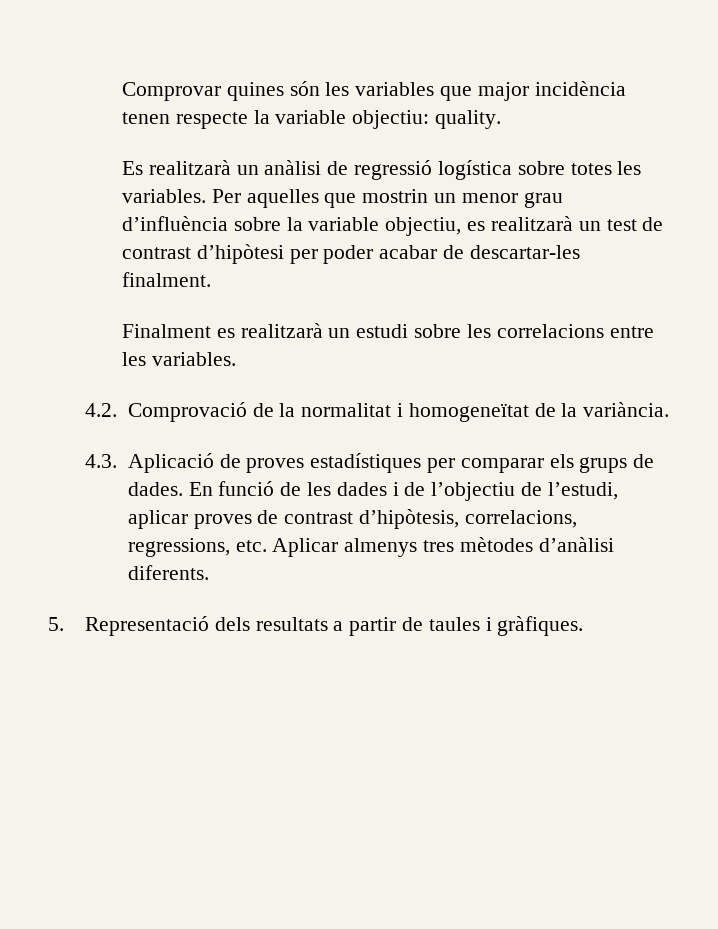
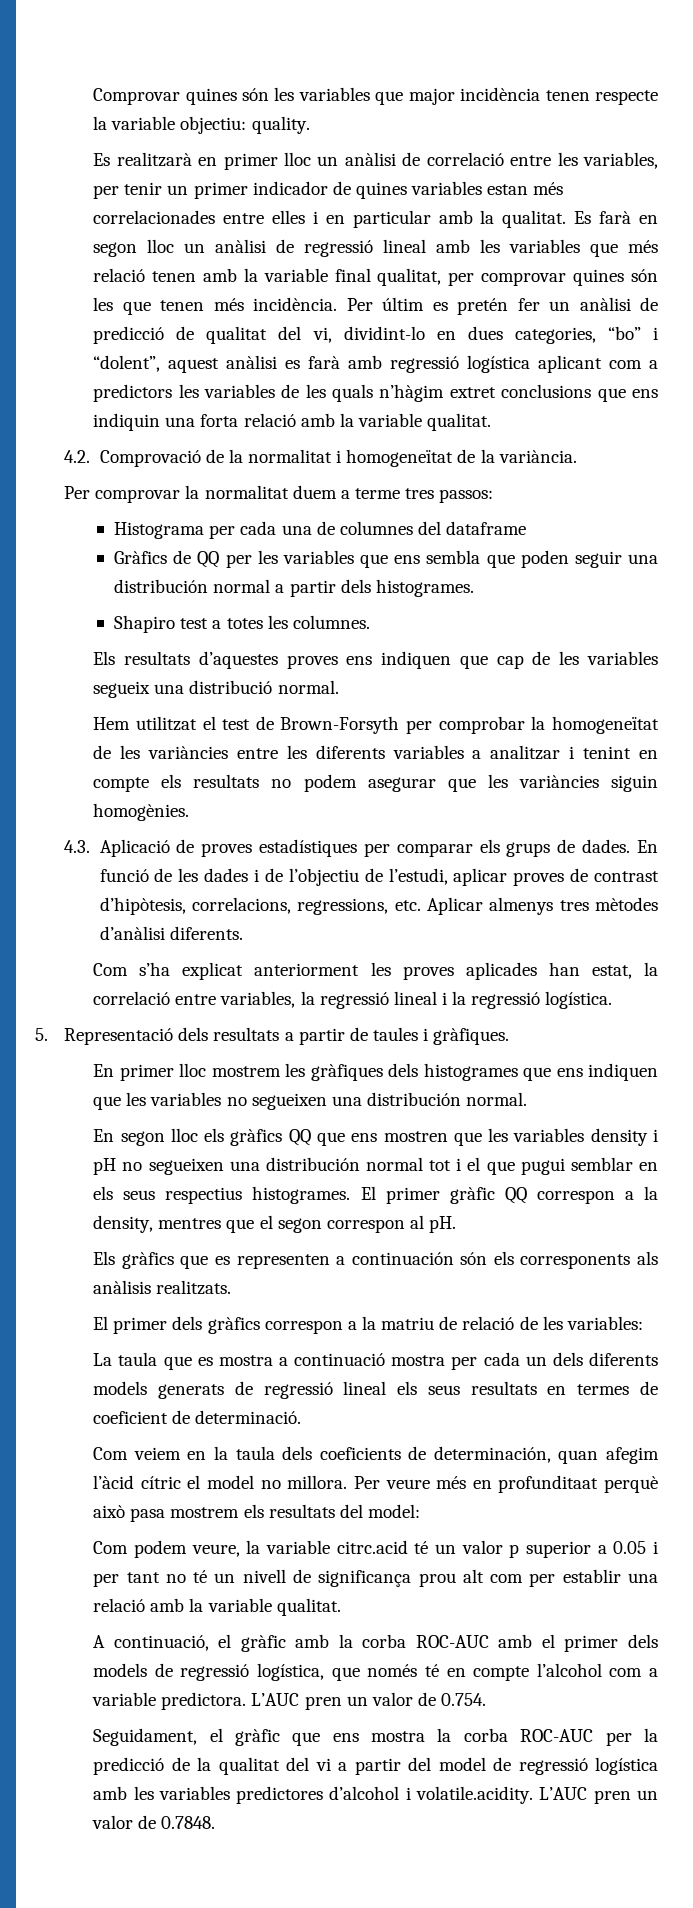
[236,160,642,180] [122,189,563,208] [122,216,664,236] [122,244,580,264] [122,272,212,287] [122,323,654,338] [122,352,236,366] un anàlisi de regressió logística sobre totes les variables. Per aquelles que mostrin un menor grau d’influència sobre la variable objectiu, es realitzarà un test de contrast d’hipòtesi per poder acabar de descartar-les finalment. // Finalment es realitzarà un estudi sobre les correlacions entre les variables. -> [198,152,658,170] [93,181,564,199] [93,210,658,228] [93,239,659,257] [93,268,659,286] [93,297,658,315] [93,326,658,344] [93,355,659,373] [93,384,659,402] [93,413,492,431] en primer lloc un anàlisi de correlació entre les variables, per tenir un primer indicador de quines variables estan més correlacionades entre elles i en particular amb la qualitat. Es farà en segon lloc un anàlisi de regressió lineal amb les variables que més relació tenen amb la variable final qualitat, per comprovar quines són les que tenen més incidència. Per últim es pretén fer un anàlisi de predicció de qualitat del vi, dividint-lo en dues categories, “bo” i “dolent”, aquest anàlisi es farà amb regressió logística aplicant com a predictors les variables de les quals n’hàgim extret conclusions que ens indiquin una forta relació amb la variable qualitat.
(670, 409) none -> [64,485,494,503] [114,521,527,539] [114,550,658,568] [114,579,474,597] [114,615,370,633] [93,651,658,669] [93,680,339,698] [93,716,660,734] [93,745,658,760] [93,774,658,792] [93,803,190,821] // Per comprovar la normalitat duem a terme tres passos: // Histograma per cada una de columnes del dataframe // Gràfics de QQ per les variables que ens sembla que poden seguir una distribución normal a partir dels histogrames. // Shapiro test a totes les columnes. // Els resultats d’aquestes proves ens indiquen que cap de les variables segueix una distribució normal. // Hem utilitzat el test de Brown-Forsyth per comprobar la homogeneïtat de les variàncies entre les diferents variables a analitzar i tenint en compte els resultats no podem asegurar que les variàncies siguin homogènies.
(209, 572) none -> [93,962,658,980] [93,991,613,1009] // Com s’ha explicat anteriorment les proves aplicades han estat, la correlació entre variables, la regressió lineal i la regressió logística.
(584, 626) none -> [93,1063,659,1081] [93,1092,528,1110] [93,1128,658,1146] [93,1157,658,1175] [93,1186,659,1204] [93,1215,457,1233] [93,1251,658,1269] [93,1280,232,1295] [93,1316,643,1334] [93,1352,658,1370] [93,1381,658,1399] [93,1410,302,1424] [93,1446,660,1464] [93,1475,658,1493] [93,1504,420,1522] [93,1540,659,1558] [93,1569,658,1587] [93,1598,341,1616] [93,1634,658,1652] [93,1663,658,1681] [92,1692,487,1710] [93,1728,659,1746] [93,1757,658,1775] [93,1786,658,1804] [92,1815,216,1829] // En primer lloc mostrem les gràfiques dels histogrames que ens indiquen que les variables no segueixen una distribución normal. // En segon lloc els gràfics QQ que ens mostren que les variables density i pH no segueixen una distribución normal tot i el que pugui semblar en els seus respectius histogrames. El primer gràfic QQ correspon a la density, mentres que el segon correspon al pH. // Els gràfics que es representen a continuación són els corresponents als anàlisis realitzats. // El primer dels gràfics correspon a la matriu de relació de les variables: // La taula que es mostra a continuació mostra per cada un dels diferents models generats de regressió lineal els seus resultats en termes de coeficient de determinació. // Com veiem en la taula dels coeficients de determinación, quan afegim l’àcid cítric el model no millora. Per veure més en profunditaat perquè això pasa mostrem els resultats del model: // Com podem veure, la variable citrc.acid té un valor p superior a 0.05 i per tant no té un nivell de significança prou alt com per establir una relació amb la variable qualitat. // A continuació, el gràfic amb la corba ROC-AUC amb el primer dels models de regressió logística, que només té en compte l’alcohol com a variable predictora. L’AUC pren un valor de 0.754. // Seguidament, el gràfic que ens mostra la corba ROC-AUC per la predicció de la qualitat del vi a partir del model de regressió logística amb les variables predictores d’alcohol i volatile.acidity. L’AUC pren un valor de 0.7848.

